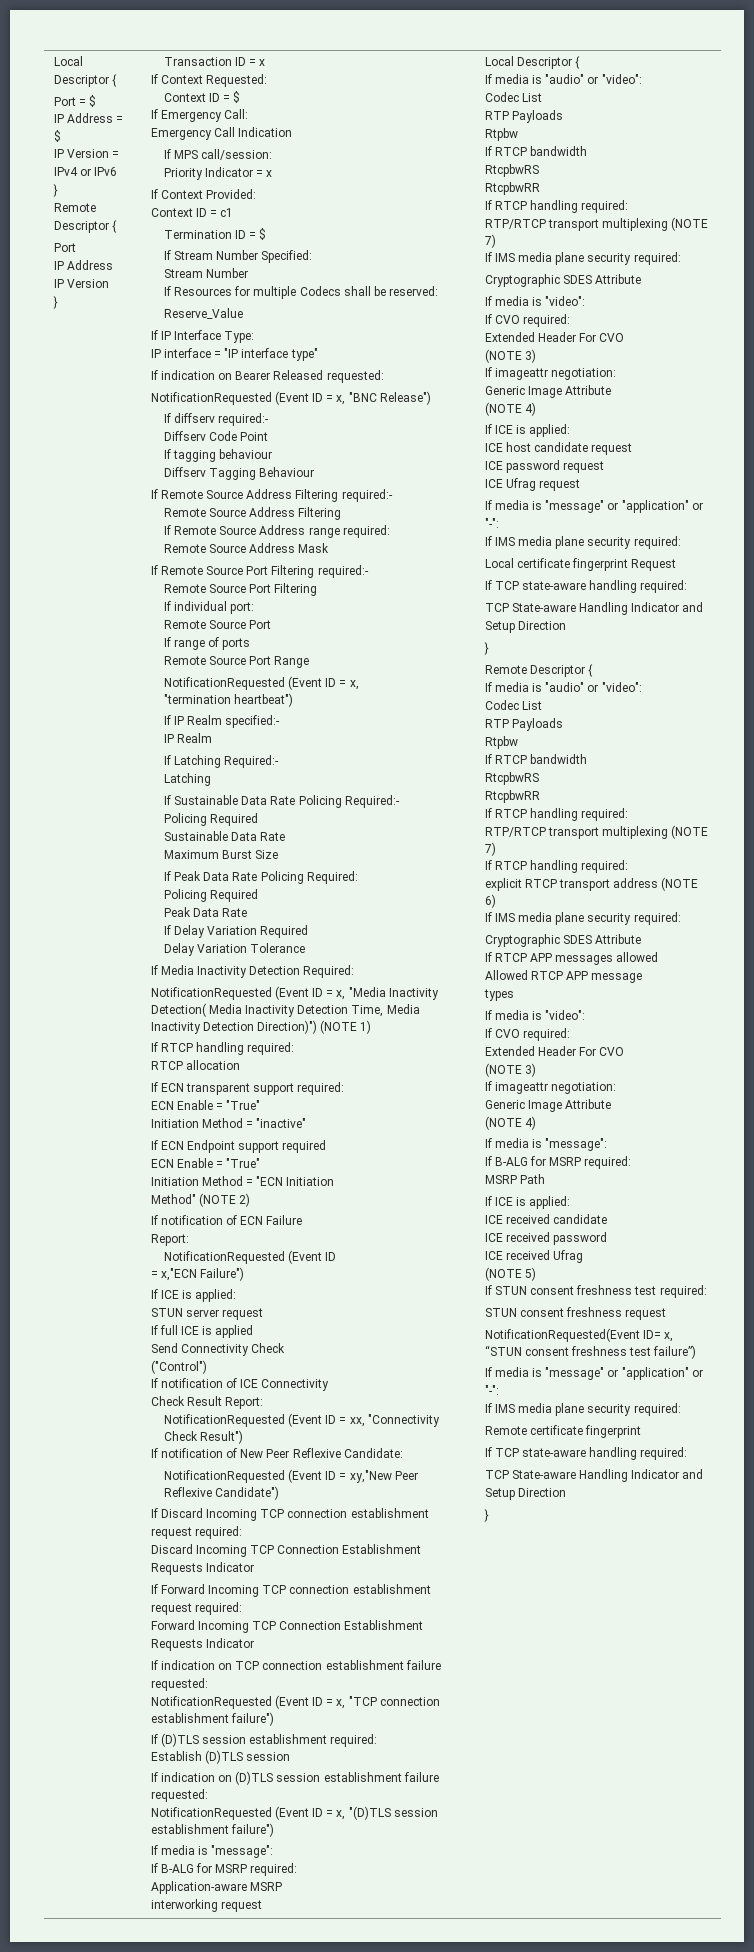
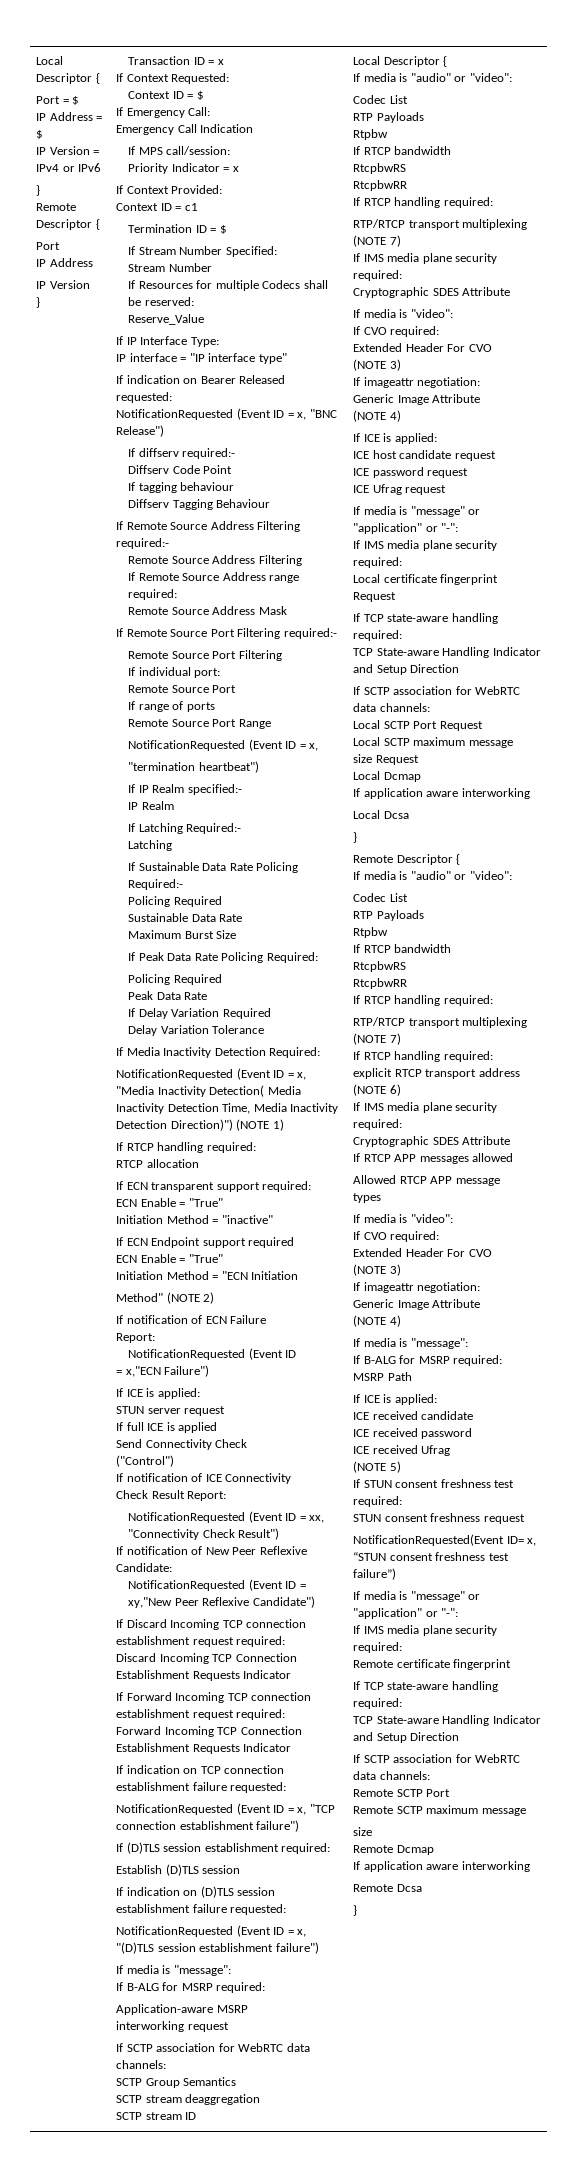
(262, 1906) none -> [116,2043,310,2052] [116,2060,167,2069] [116,2077,237,2088] [116,2094,261,2105] [116,2112,197,2120] // If SCTP association for WebRTC data channels: // SCTP Group Semantics // SCTP stream deaggregation // SCTP stream ID
(566, 625) none -> [353,686,521,695] [353,703,430,712] [353,720,483,731] [353,737,513,748] [353,754,419,765] [353,771,421,782] [353,788,530,799] [353,810,409,819] // If SCTP association for WebRTC data channels: // Local SCTP Port Request // Local SCTP maximum message // size Request // Local Dcmap // If application aware interworking // Local Dcsa
(566, 1492) none -> [353,1754,521,1763] [353,1771,430,1780] [353,1789,451,1797] [353,1805,526,1816] [353,1827,373,1836] [353,1845,434,1855] [353,1861,530,1872] [353,1884,422,1892] // If SCTP association for WebRTC data channels: // Remote SCTP Port // Remote SCTP maximum message // size // Remote Dcmap // If application aware interworking // Remote Dcsa

